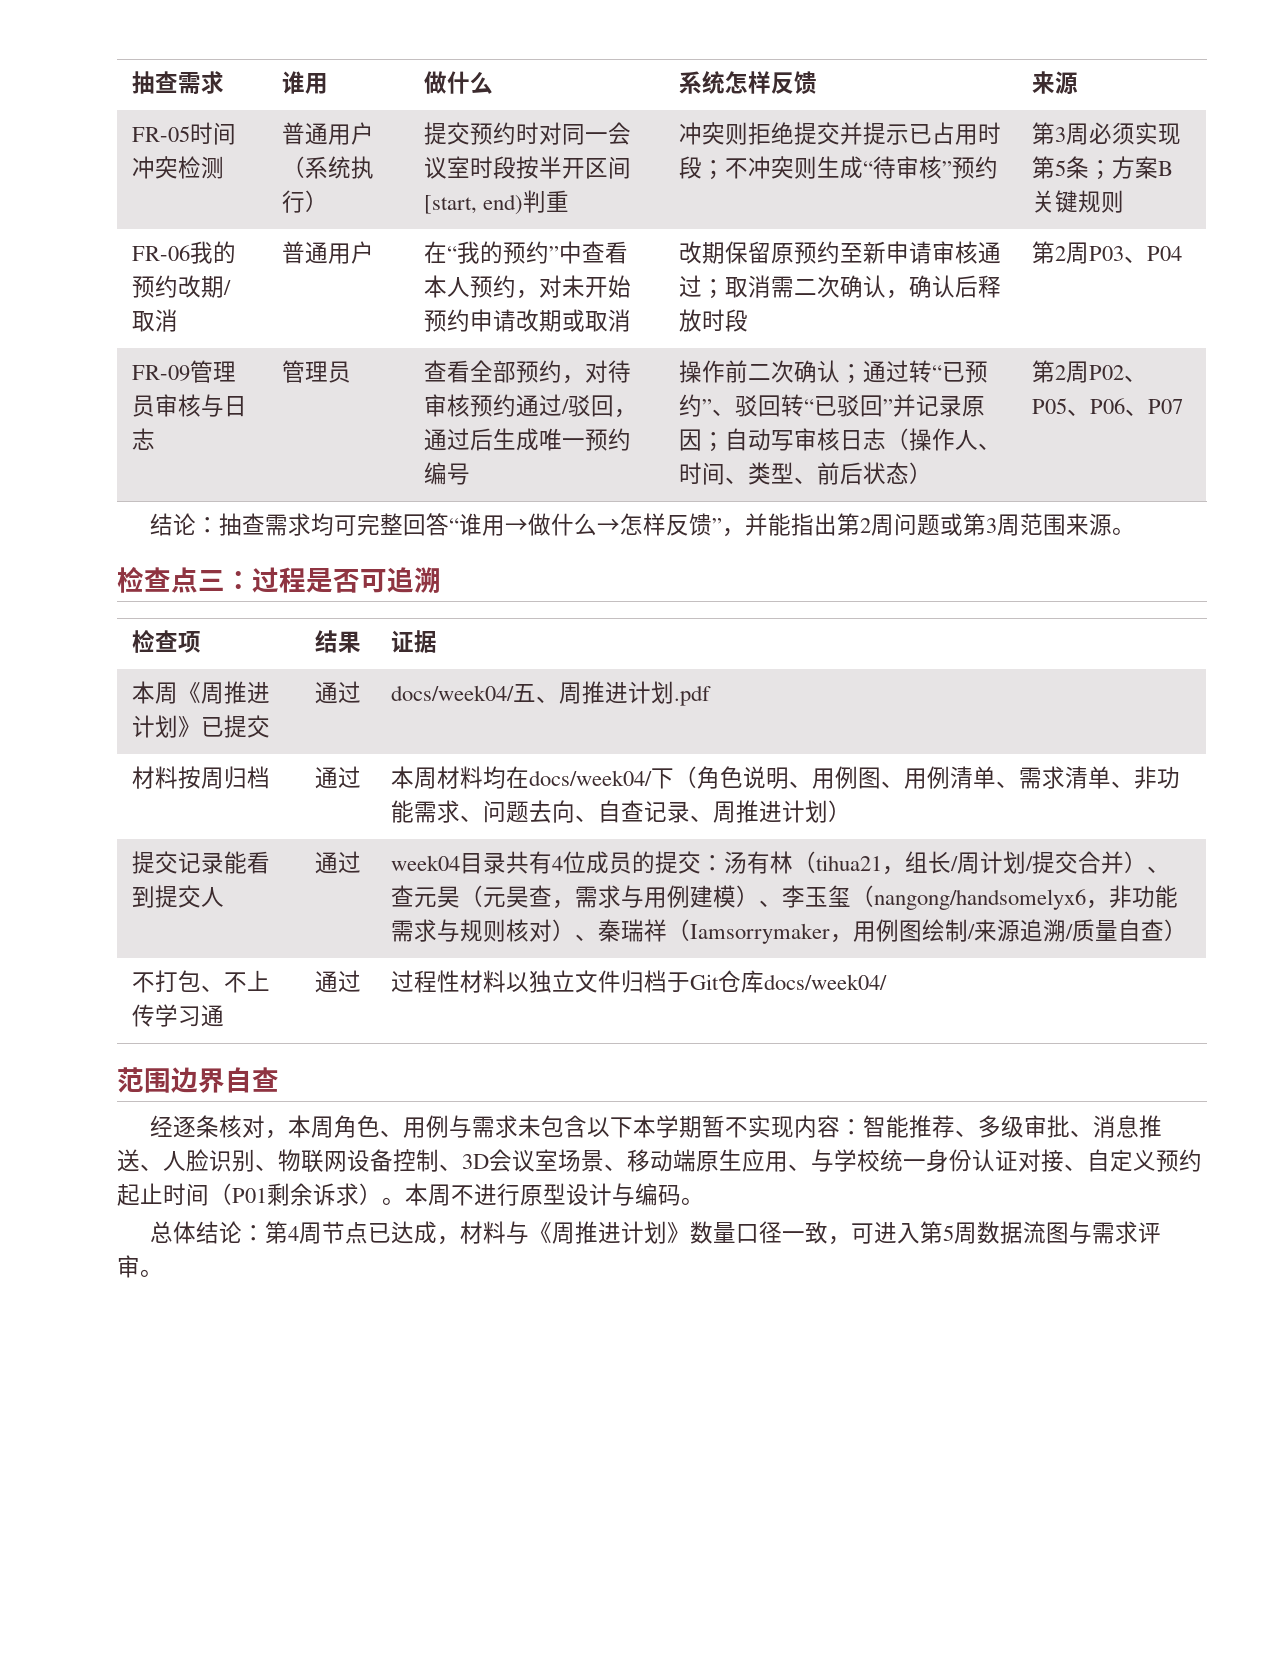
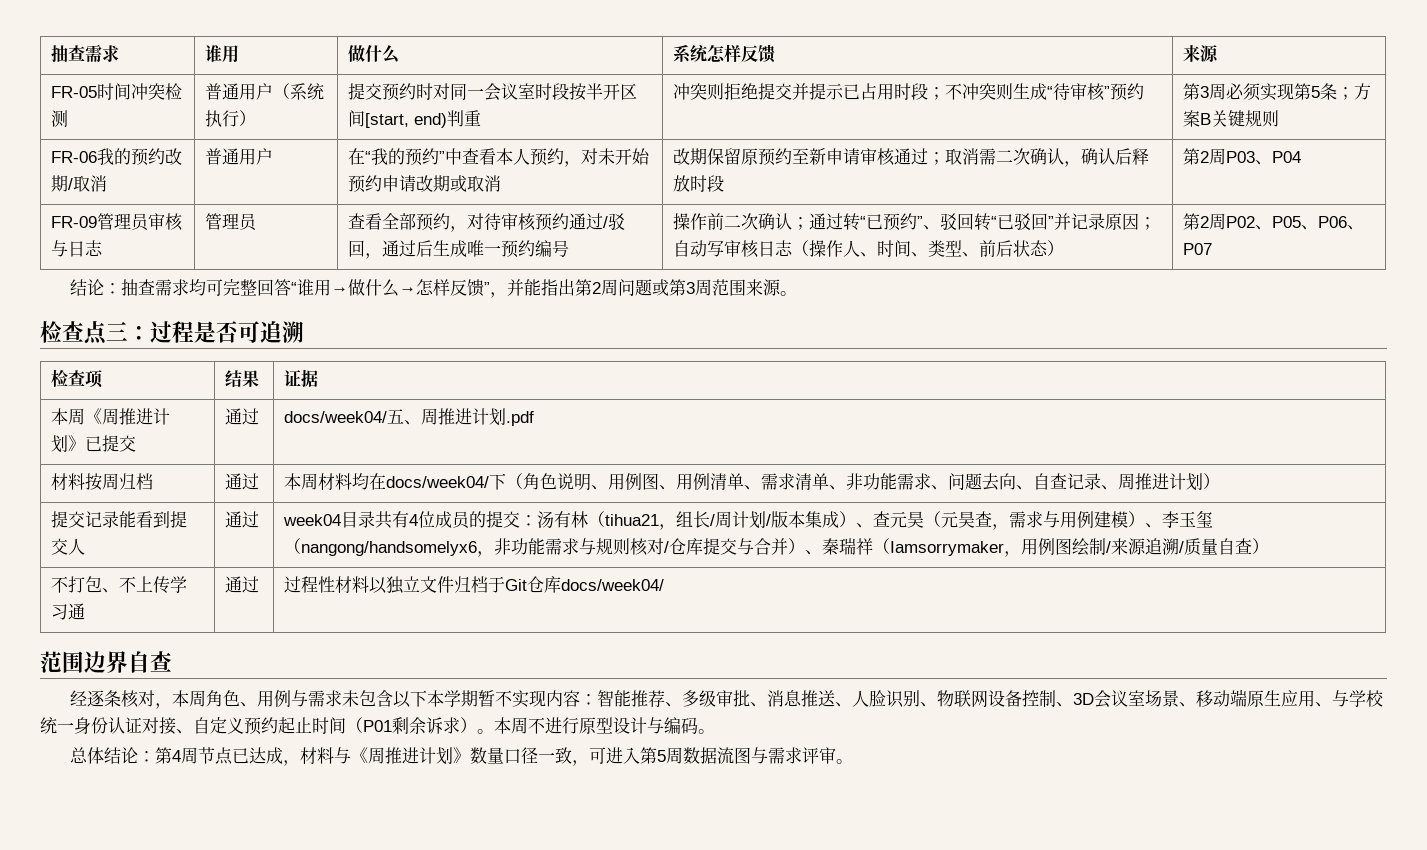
[1032,851,1125,874] 提交合并 -> [771,511,840,528] 版本集成
(553, 930) none -> [664,538,789,555] /仓库提交与合并

